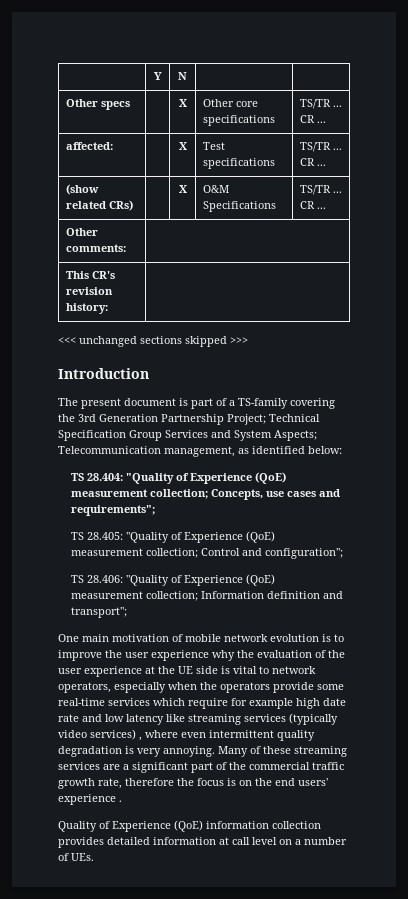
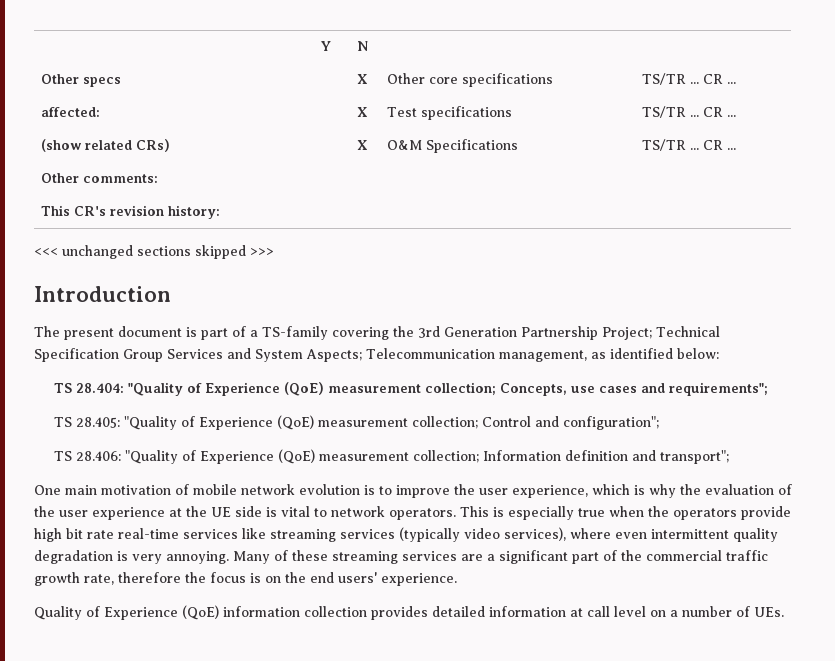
[151,650,209,661] experience -> [512,484,645,498] experience, which is
[58,682,344,693] [58,698,346,709] [58,714,164,725] operators, especially when the operators provide some real-time services which require for example high date rate and low latency -> [389,506,791,520] [34,528,238,542] operators. This is especially true when the operators provide high bit rate real-time services
[90,729,142,741] services) , -> [504,527,566,541] services),
[58,794,122,805] experience . -> [381,573,457,586] experience.

